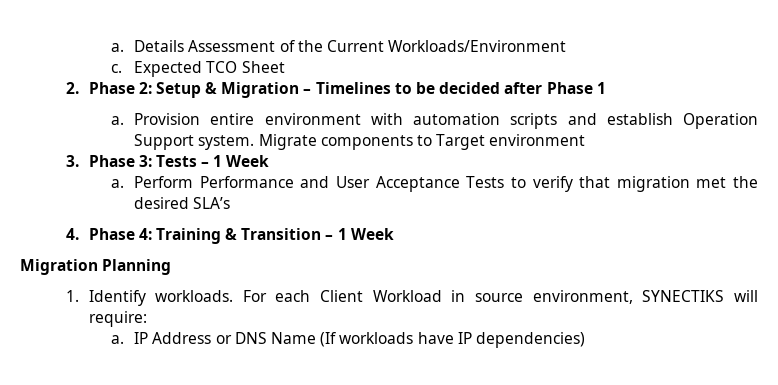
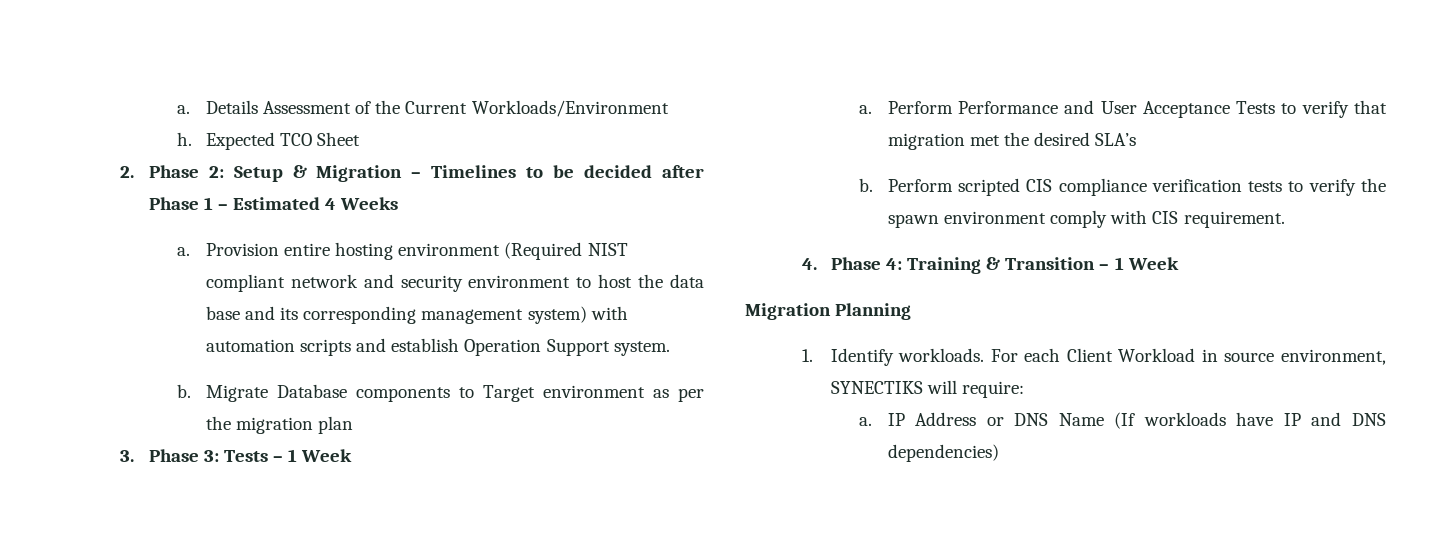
[111,64,123,73] c. -> [177,132,193,146] h.
(606, 88) none -> [217,197,399,210] – Estimated 4 Weeks
[264,113,361,125] environment -> [335,242,628,260] [205,274,704,292] [205,306,587,324] hosting environment (Required NIST compliant network and security environment to host the data base and its corresponding management system)
[258,134,317,150] Migrate -> [177,384,347,402] // b. Migrate Database
(586, 140) none -> [652,388,704,402] [205,416,354,434] as per the migration plan
(231, 203) none -> [859,178,1386,196] [887,210,1285,228] // b. Perform scripted CIS compliance verification tests to verify the spawn environment comply with CIS requirement.
(472, 338) none -> [1311,412,1387,426] and DNS

